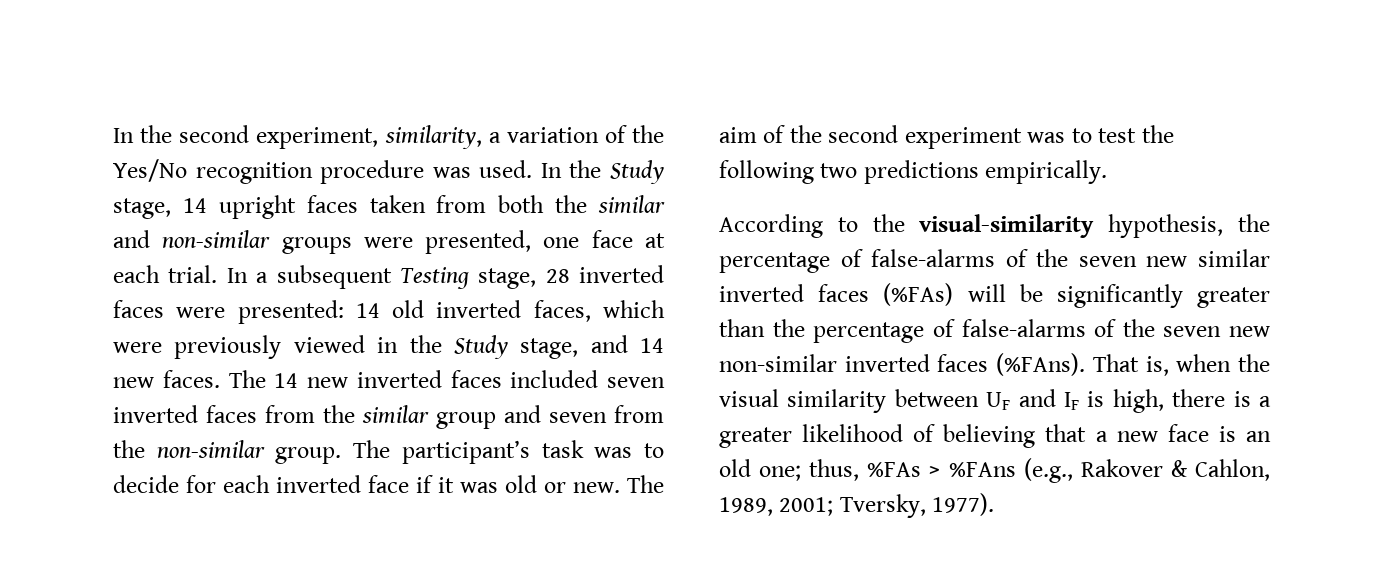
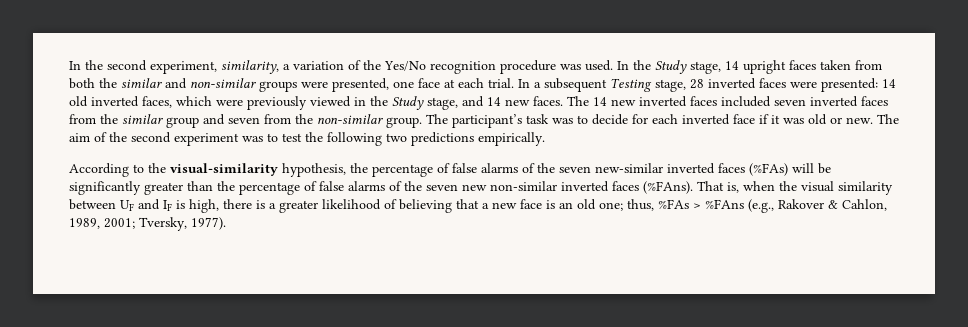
[871,249,1270,267] false-alarms of the seven new similar -> [452,163,663,173] false alarms of the seven new-similar
[961,319,1086,337] false-alarms -> [319,181,385,191] false alarms

